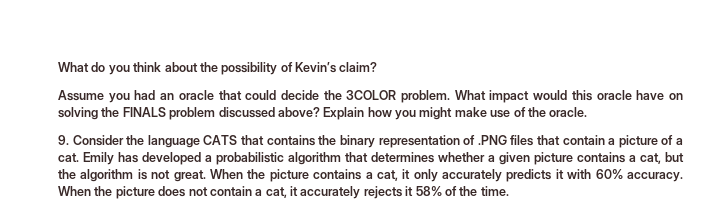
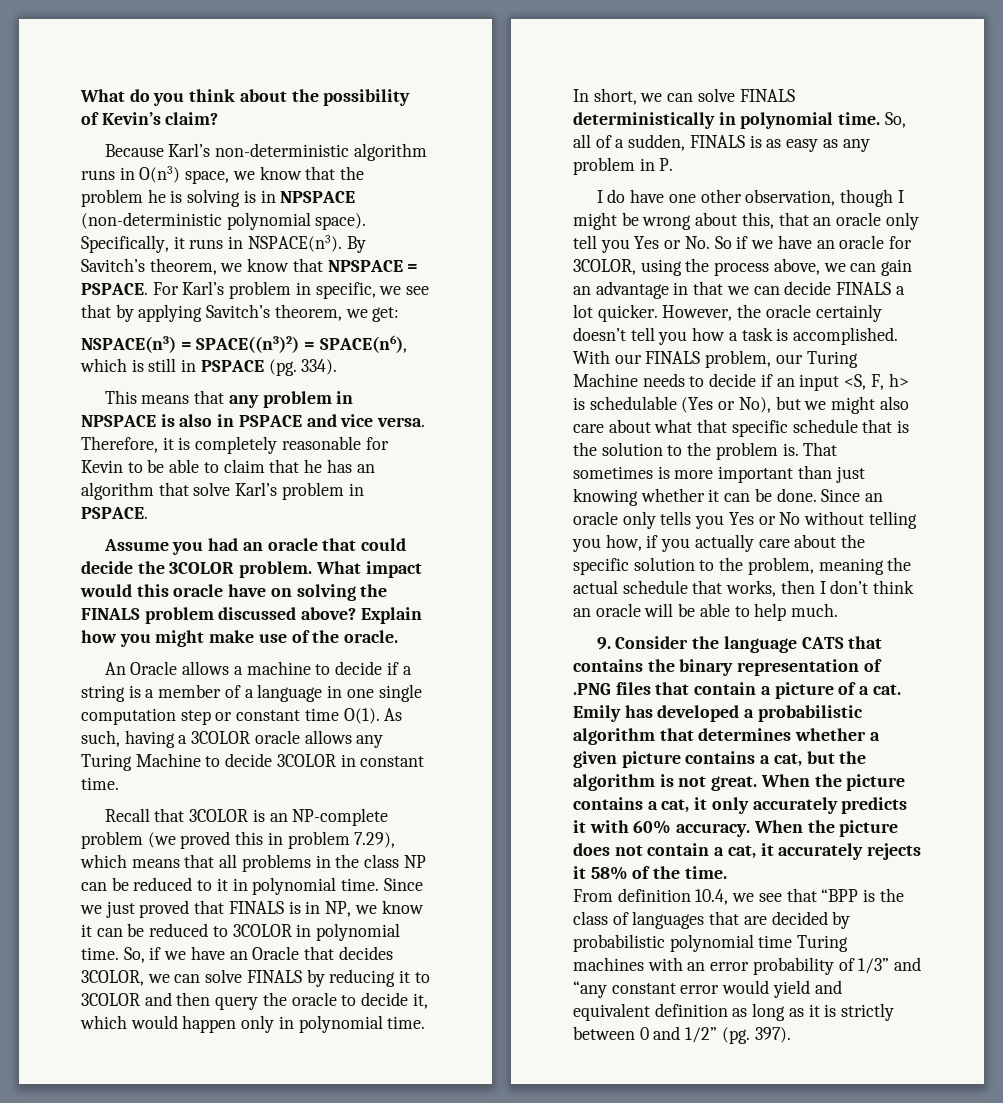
(378, 67) none -> [104,143,427,161] [81,166,365,184] [81,189,356,207] [81,212,367,230] [81,235,366,253] [81,258,419,275] [81,281,430,299] [81,304,400,322] [81,335,407,353] [80,358,338,376] [104,390,354,408] [81,414,426,427] [81,436,389,454] [81,459,375,473] [81,482,364,500] [81,507,148,519] // Because Karl’s non-deterministic algorithm runs in O(n3) space, we know that the problem he is solving is in NPSPACE (non-deterministic polynomial space). Specifically, it runs in NSPACE(n3). By Savitch’s theorem, we know that NPSPACE = PSPACE. For Karl’s problem in specific, we see that by applying Savitch’s theorem, we get: // NSPACE(n3) = SPACE((n3)2) = SPACE(n6), which is still in PSPACE (pg. 334). // This means that any problem in NPSPACE is also in PSPACE and vice versa. Therefore, it is completely reasonable for Kevin to be able to claim that he has an algorithm that solve Karl’s problem in PSPACE.
(588, 112) none -> [104,661,412,675] [81,684,422,702] [81,708,403,725] [81,730,384,748] [81,753,425,771] [81,777,119,790] [104,808,389,826] [81,831,396,849] [80,854,426,872] [81,877,423,895] [80,900,424,918] [81,923,401,941] [81,946,393,963] [81,969,430,987] [81,992,428,1010] [80,1015,426,1033] [573,88,795,105] [573,112,906,129] [573,134,870,152] [573,157,674,175] [596,189,904,207] [573,212,919,230] [573,235,912,253] [573,258,913,276] [573,281,905,299] [573,304,882,322] [573,327,899,345] [573,350,858,368] [573,373,909,391] [573,396,909,414] [573,419,910,437] [573,442,838,460] [573,465,865,483] [573,488,884,506] [573,511,917,529] [572,534,866,552] [573,557,912,575] [573,580,915,597] [573,603,839,621] // An Oracle allows a machine to decide if a string is a member of a language in one single computation step or constant time O(1). As such, having a 3COLOR oracle allows any Turing Machine to decide 3COLOR in constant time. // Recall that 3COLOR is an NP-complete problem (we proved this in problem 7.29), which means that all problems in the class NP can be reduced to it in polynomial time. Since we just proved that FINALS is in NP, we know it can be reduced to 3COLOR in polynomial time. So, if we have an Oracle that decides 3COLOR, we can solve FINALS by reducing it to 3COLOR and then query the oracle to decide it, which would happen only in polynomial time. In short, we can solve FINALS deterministically in polynomial time. So, all of a sudden, FINALS is as easy as any problem in P. // I do have one other observation, though I might be wrong about this, that an oracle only tell you Yes or No. So if we have an oracle for 3COLOR, using the process above, we can gain an advantage in that we can decide FINALS a lot quicker. However, the oracle certainly doesn’t tell you how a task is accomplished. With our FINALS problem, our Turing Machine needs to decide if an input <S, F, h> is schedulable (Yes or No), but we might also care about what that specific schedule that is the solution to the problem is. That sometimes is more important than just knowing whether it can be done. Since an oracle only tells you Yes or No without telling you how, if you actually care about the specific solution to the problem, meaning the actual schedule that works, then I don’t think an oracle will be able to help much.
(509, 191) none -> [573,888,904,905] [573,911,851,929] [573,934,849,952] [573,957,922,975] [573,980,842,998] [573,1003,895,1021] [573,1026,791,1044] // From definition 10.4, we see that “BPP is the class of languages that are decided by probabilistic polynomial time Turing machines with an error probability of 1/3” and “any constant error would yield and equivalent definition as long as it is strictly between 0 and 1/2” (pg. 397).

